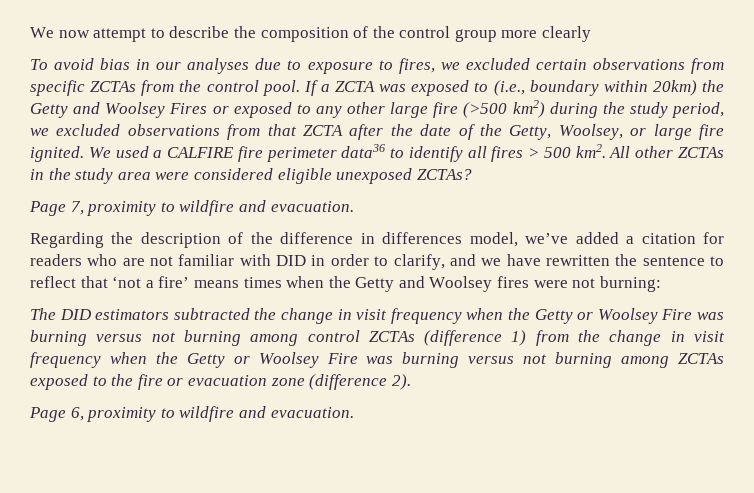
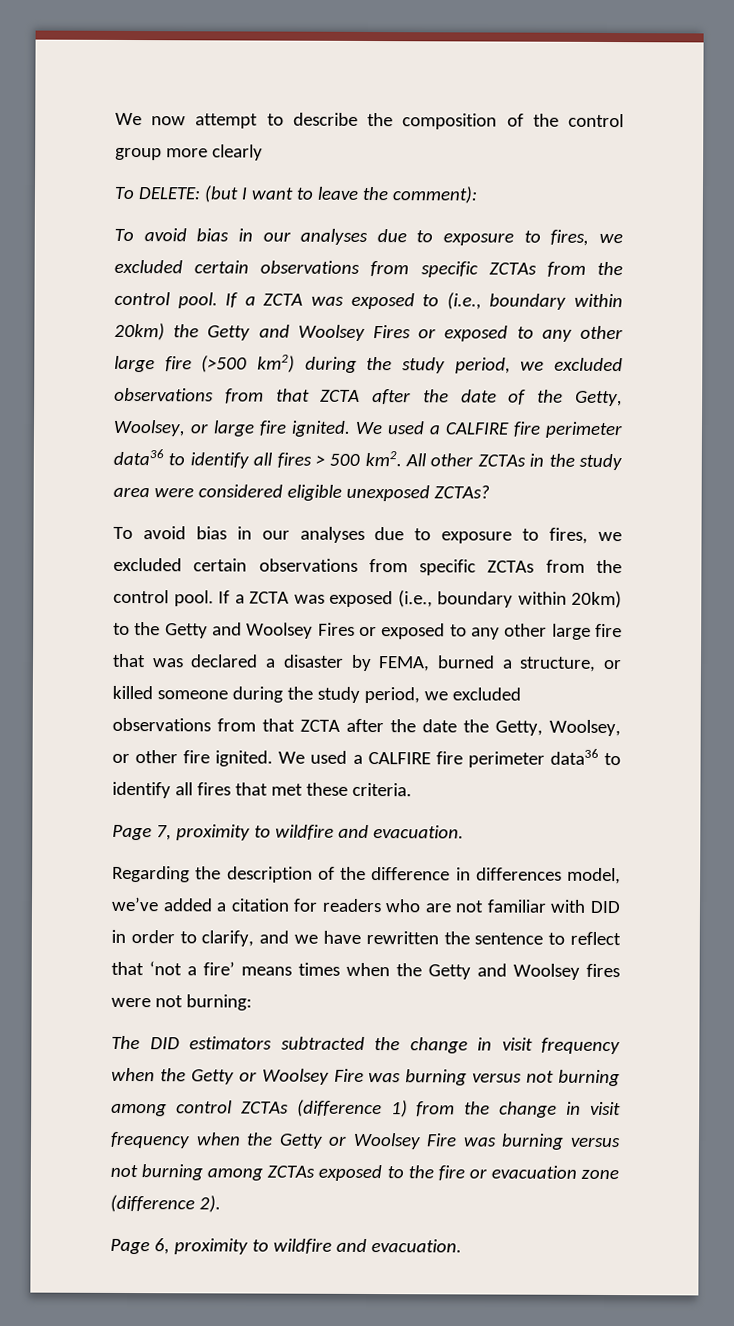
(592, 34) none -> [114,185,477,204] // To DELETE: (but I want to leave the comment):
(472, 174) none -> [113,526,623,544] [113,557,622,576] [113,589,622,609] [113,622,622,640] [112,653,622,672] [112,685,521,704] [112,717,621,737] [112,748,621,768] [112,781,412,799] // To avoid bias in our analyses due to exposure to fires, we excluded certain observations from specific ZCTAs from the control pool. If a ZCTA was exposed (i.e., boundary within 20km) to the Getty and Woolsey Fires or exposed to any other large fire that was declared a disaster by FEMA, burned a structure, or killed someone during the study period, we excluded observations from that ZCTA after the date the Getty, Woolsey, or other fire ignited. We used a CALFIRE fire perimeter data36 to identify all fires that met these criteria.

